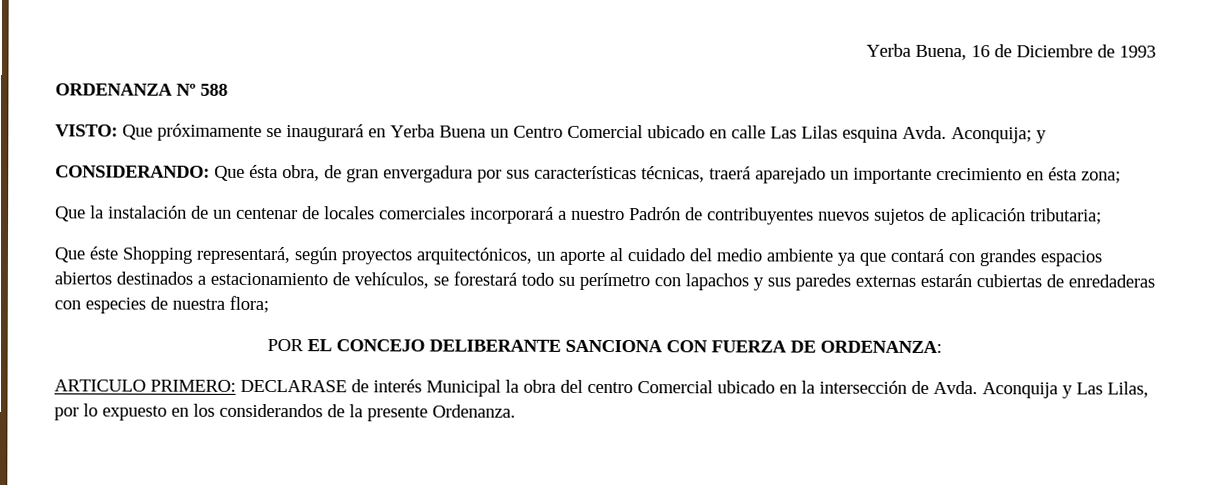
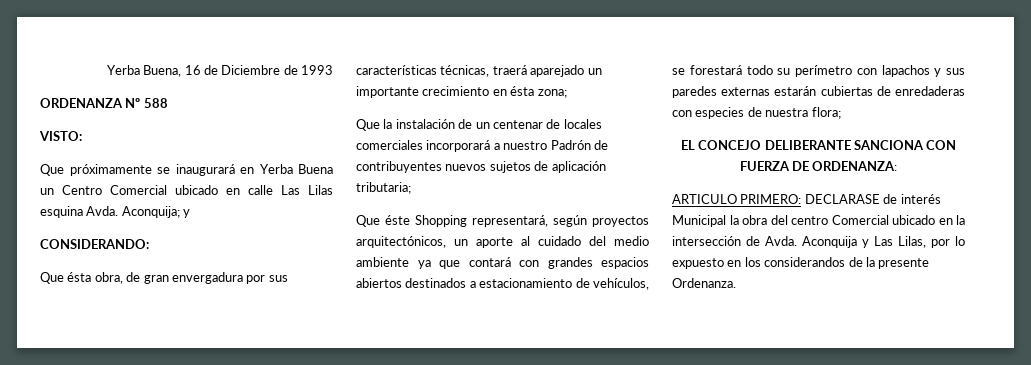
(118, 130) none -> (82, 136) //
(210, 171) none -> (149, 244) //
[267,338,304,352] POR -> (841, 113) none

